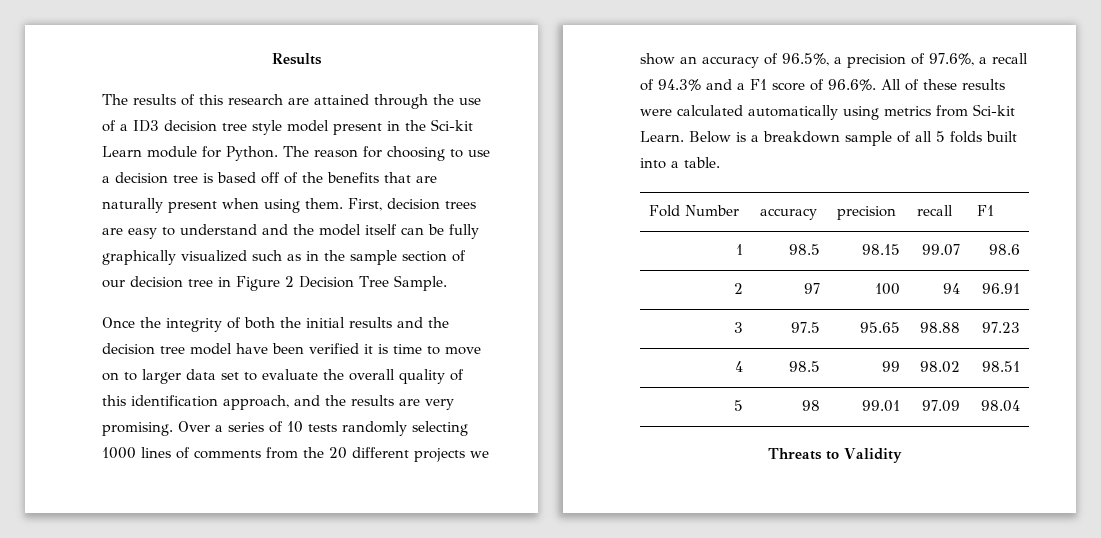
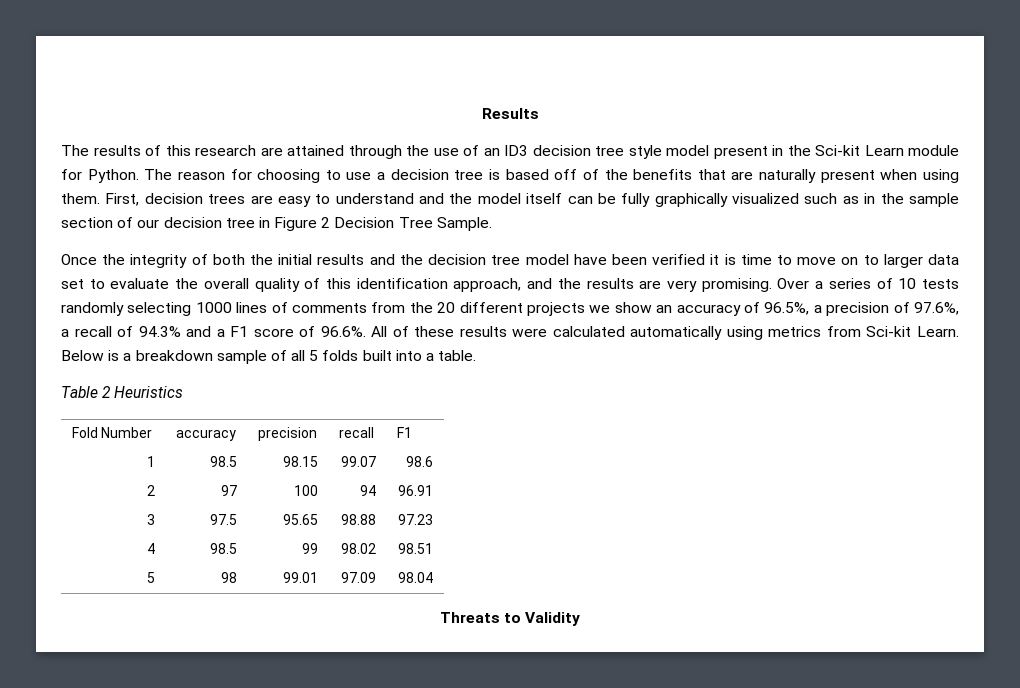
[120,124,128,131] a -> [483,148,500,156] an
(720, 162) none -> [61,386,184,398] // Table 2 Heuristics

